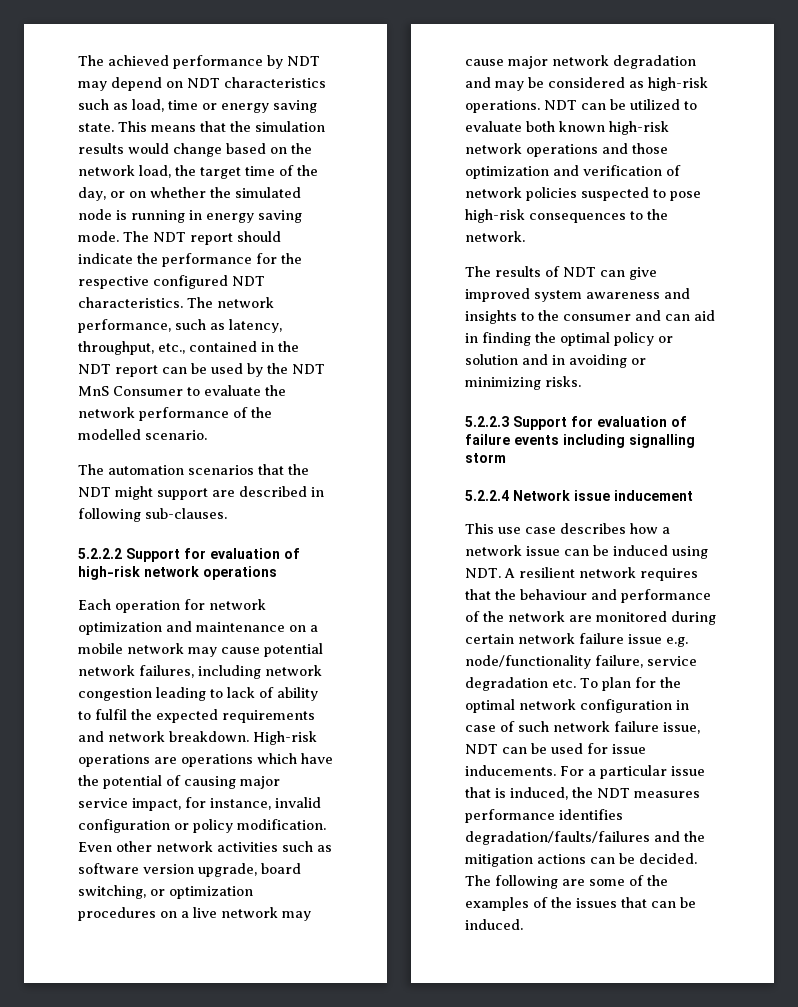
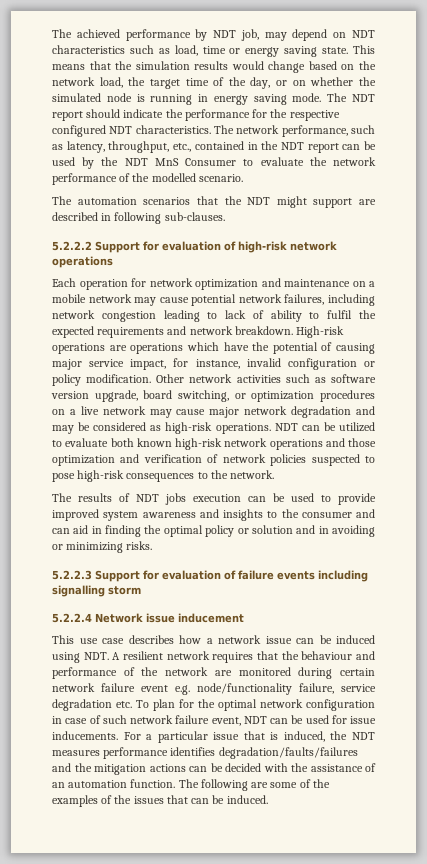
(320, 61) none -> [240,29,259,41] job,
[78,841,152,852] Even other -> [156,374,185,383] Other
[600,267,657,280] can give -> [165,493,376,505] jobs execution can be used to provide
[628,634,662,644] issue -> [141,685,168,692] event
[663,722,700,734] issue, -> [211,717,241,726] event,
[639,853,697,864] decided. -> [225,763,376,772] [52,779,176,788] decided with the assistance of an automation function.

